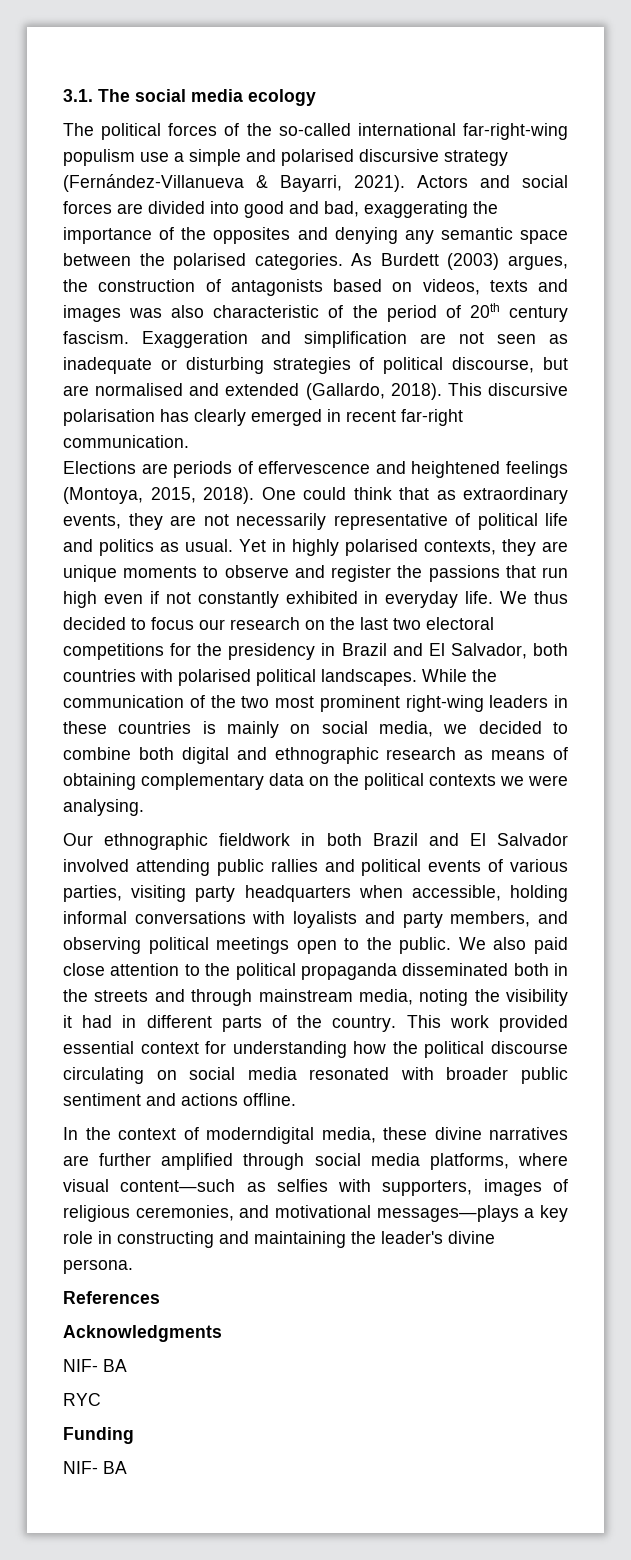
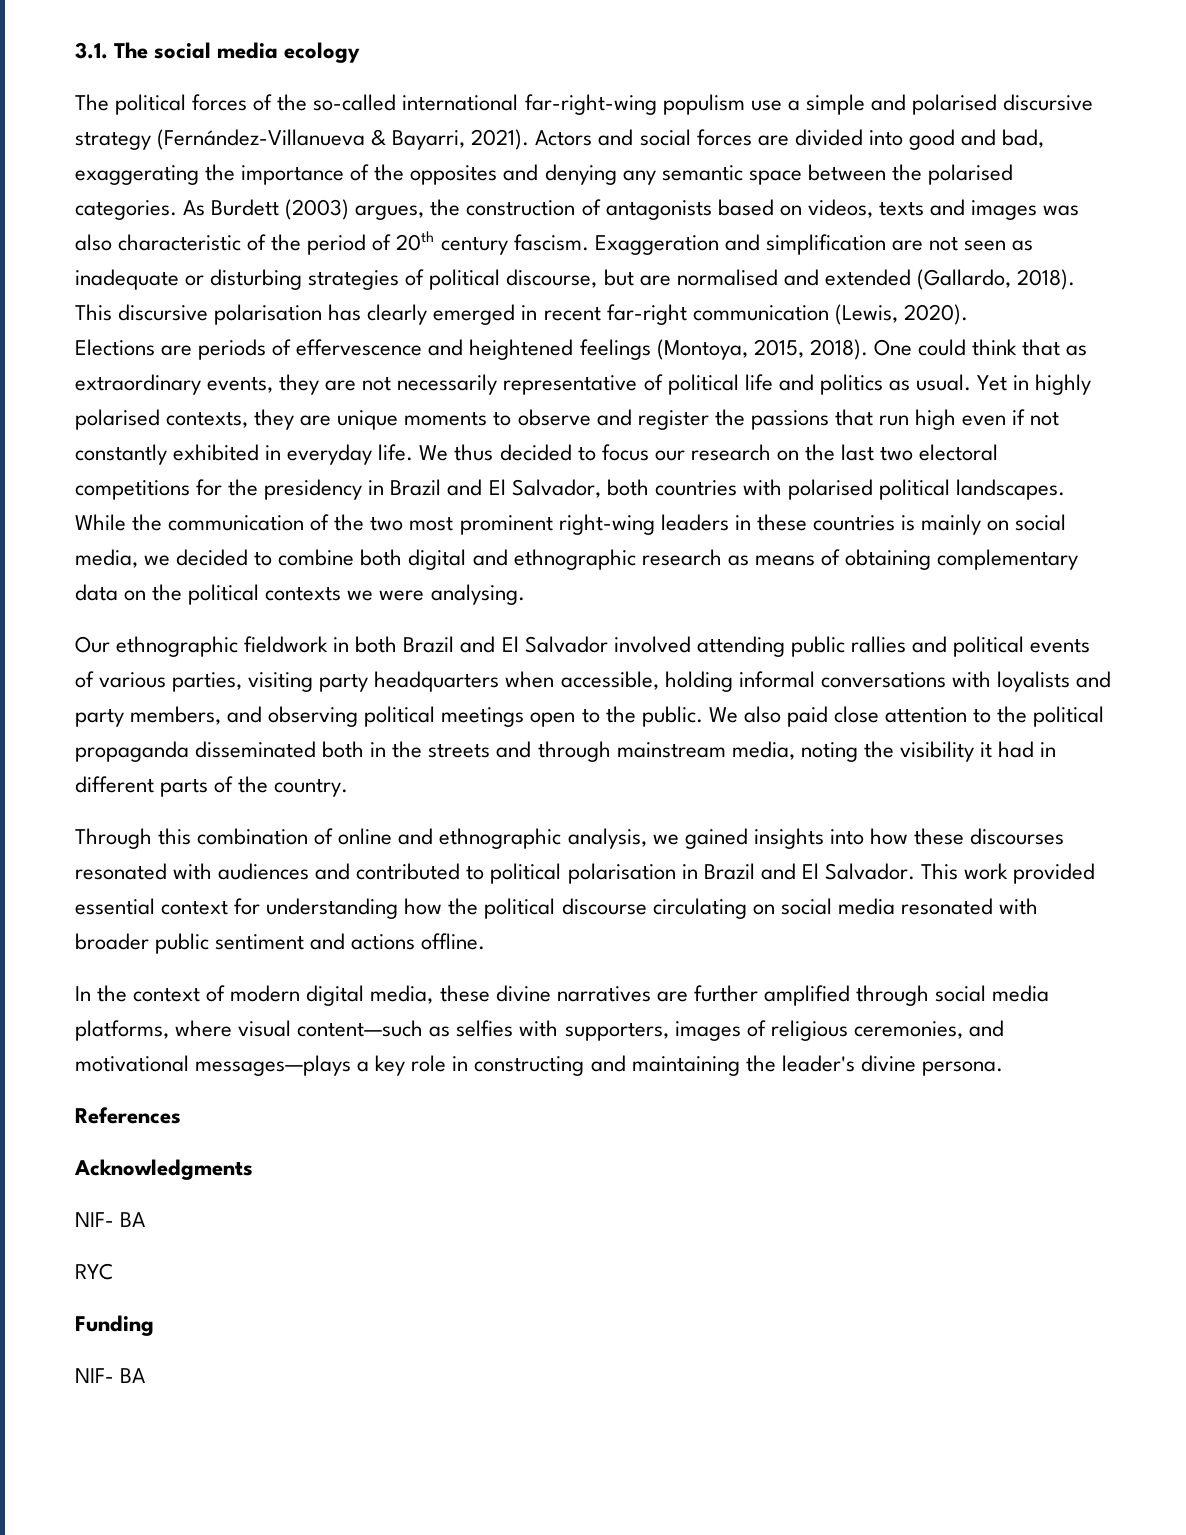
[63,435,189,448] communication. -> [692,304,968,325] communication (Lewis, 2020).
(397, 1024) none -> [75,828,1065,849] [75,863,915,884] // Through this combination of online and ethnographic analysis, we gained insights into how these discourses resonated with audiences and contributed to political polarisation in Brazil and El Salvador.
[206,1127,314,1144] moderndigital -> [230,985,365,1006] modern digital

